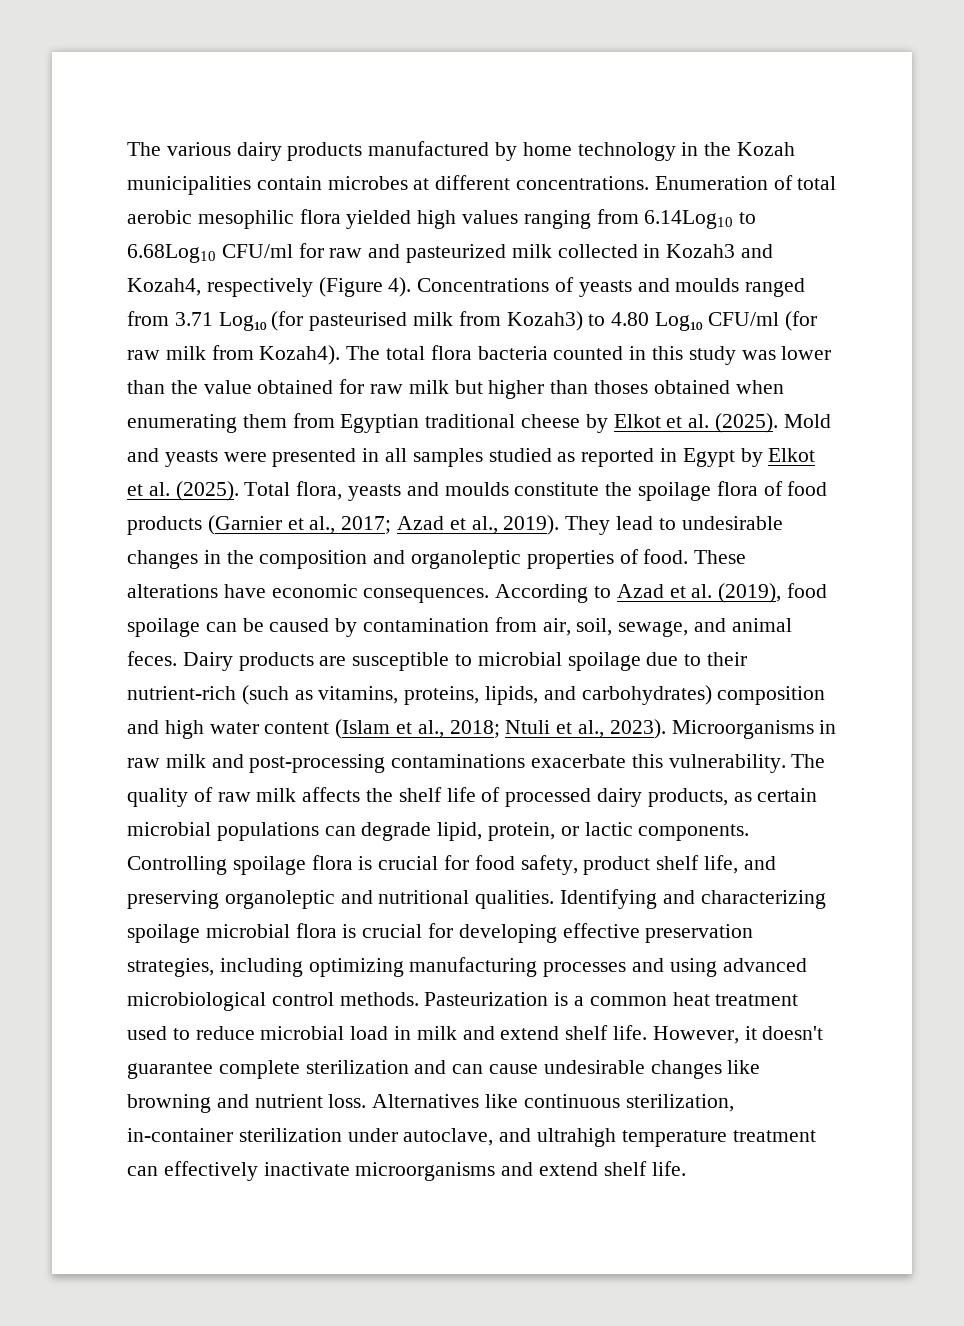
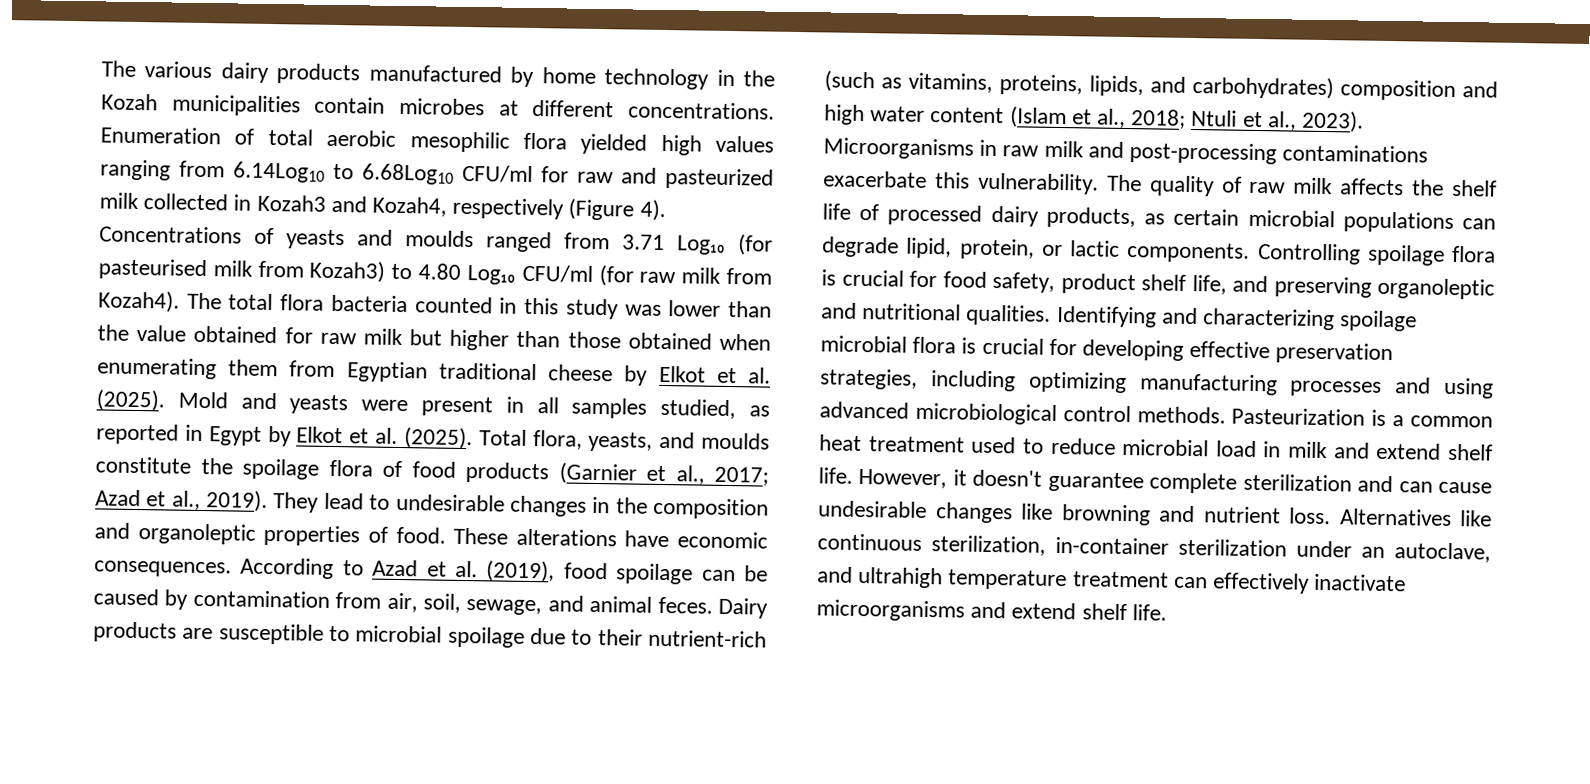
[594,380,649,394] thoses -> [567,331,621,349] those
[272,448,357,467] presented -> [421,396,494,417] present
[488,448,552,462] studied -> [660,398,737,420] studied,
[348,484,402,501] yeasts -> [588,431,654,452] yeasts,
(398, 1135) none -> [1361,546,1385,558] an

